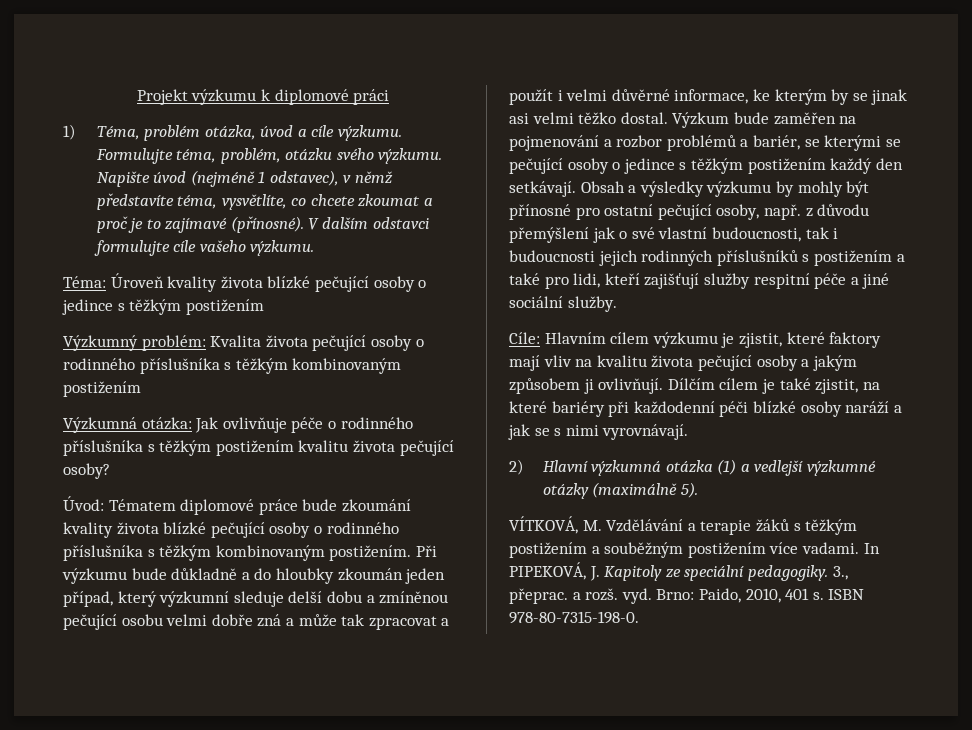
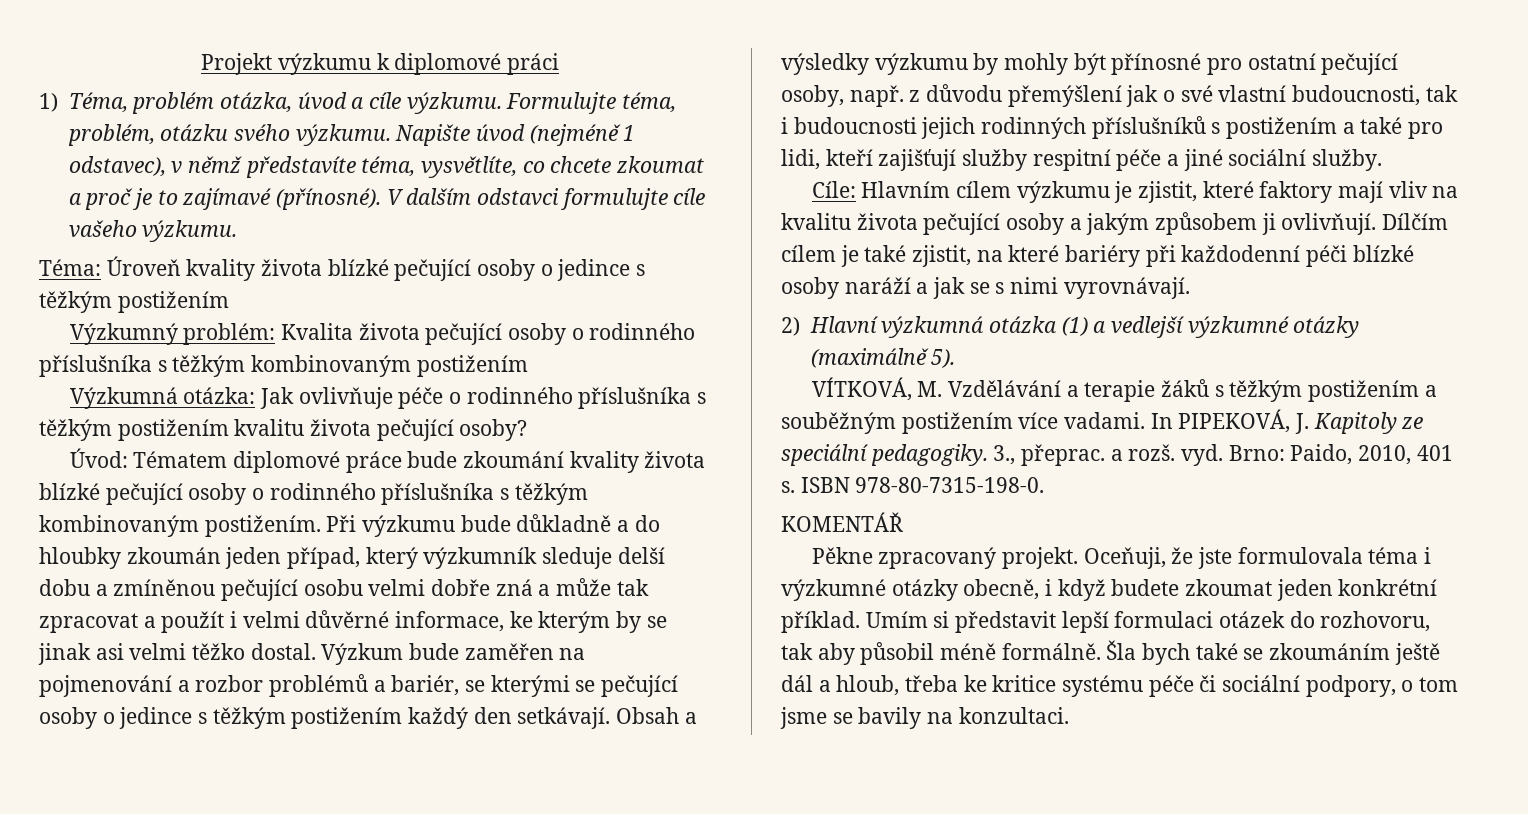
[159,591,230,607] výzkumní -> [423,547,538,569] výzkumník
(639, 617) none -> [781,512,903,532] [811,547,1432,569] [781,579,1438,601] [781,611,1431,633] [781,640,1440,665] [781,675,1459,697] [780,707,1069,729] // KOMENTÁŘ // Pěkne zpracovaný projekt. Oceňuji, že jste formulovala téma i výzkumné otázky obecně, i když budete zkoumat jeden konkrétní příklad. Umím si představit lepší formulaci otázek do rozhovoru, tak aby působil méně formálně. Šla bych také se zkoumáním ještě dál a hloub, třeba ke kritice systému péče či sociální podpory, o tom jsme se bavily na konzultaci.

